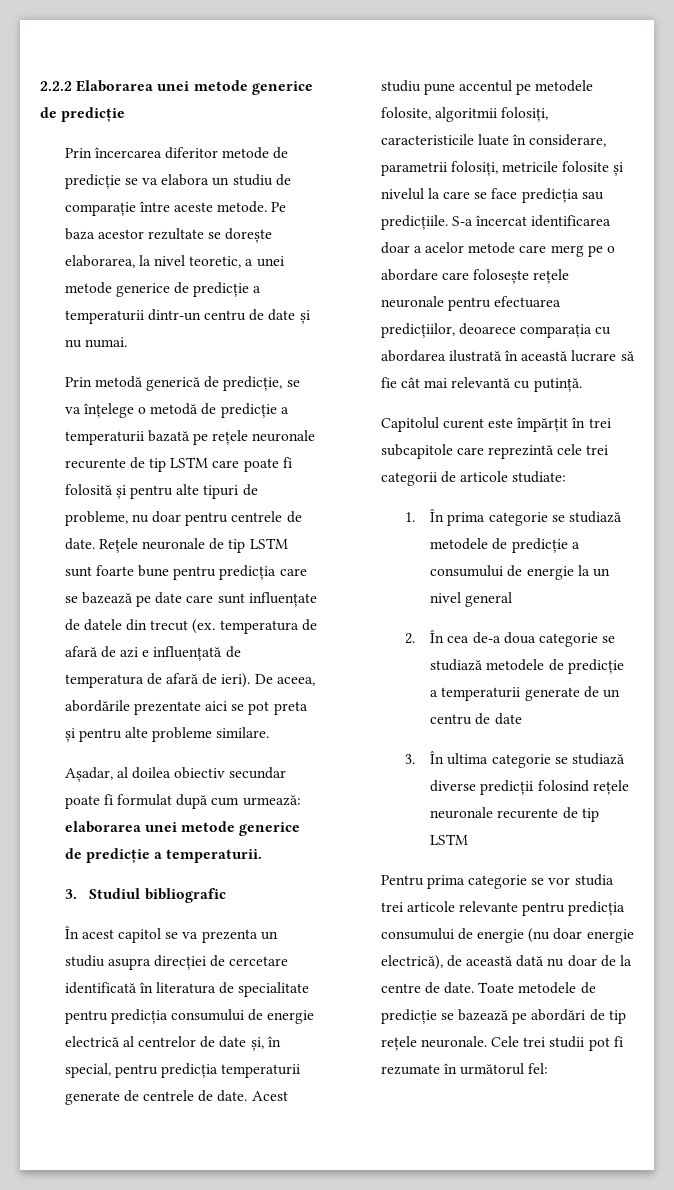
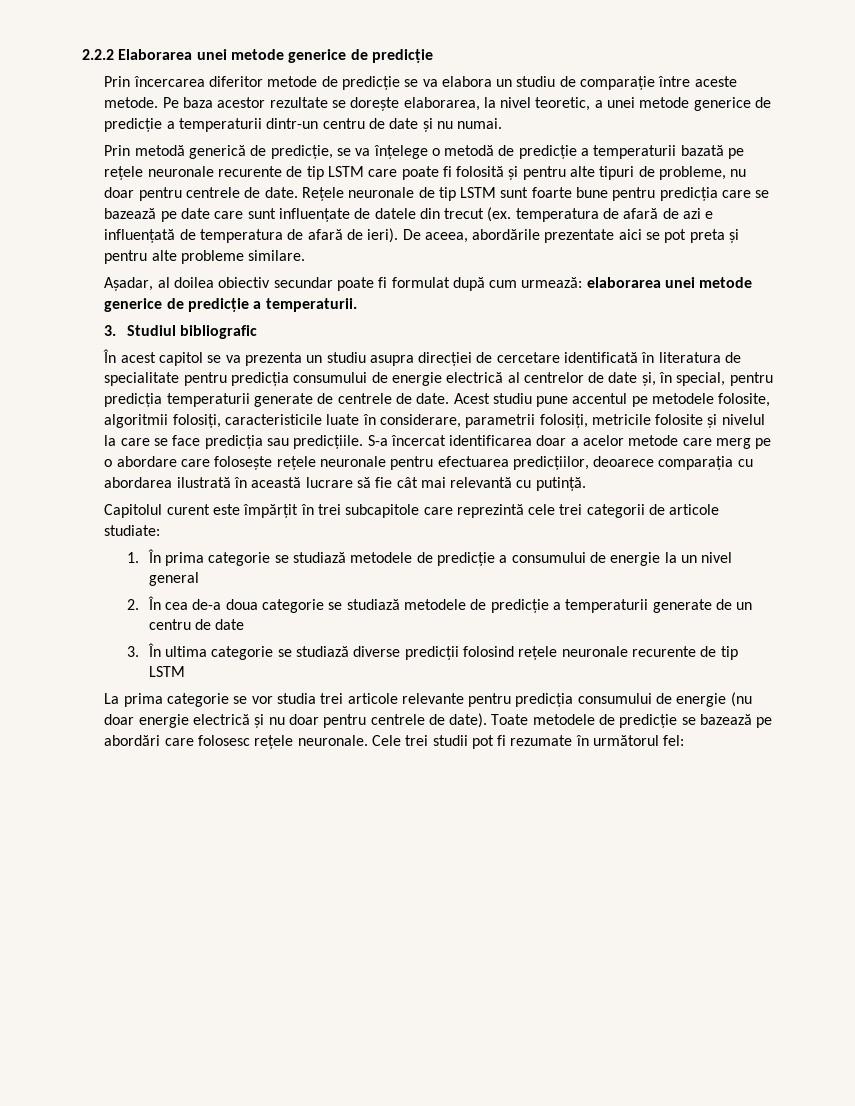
[380,875,424,886] Pentru -> [104,693,120,704] La
[380,955,633,970] [380,982,475,994] electrică), de această dată nu doar de la centre de date. -> [192,713,488,728] electrică și nu doar pentru centrele de date).
[589,1009,626,1024] de tip -> [164,735,250,746] care folosesc

